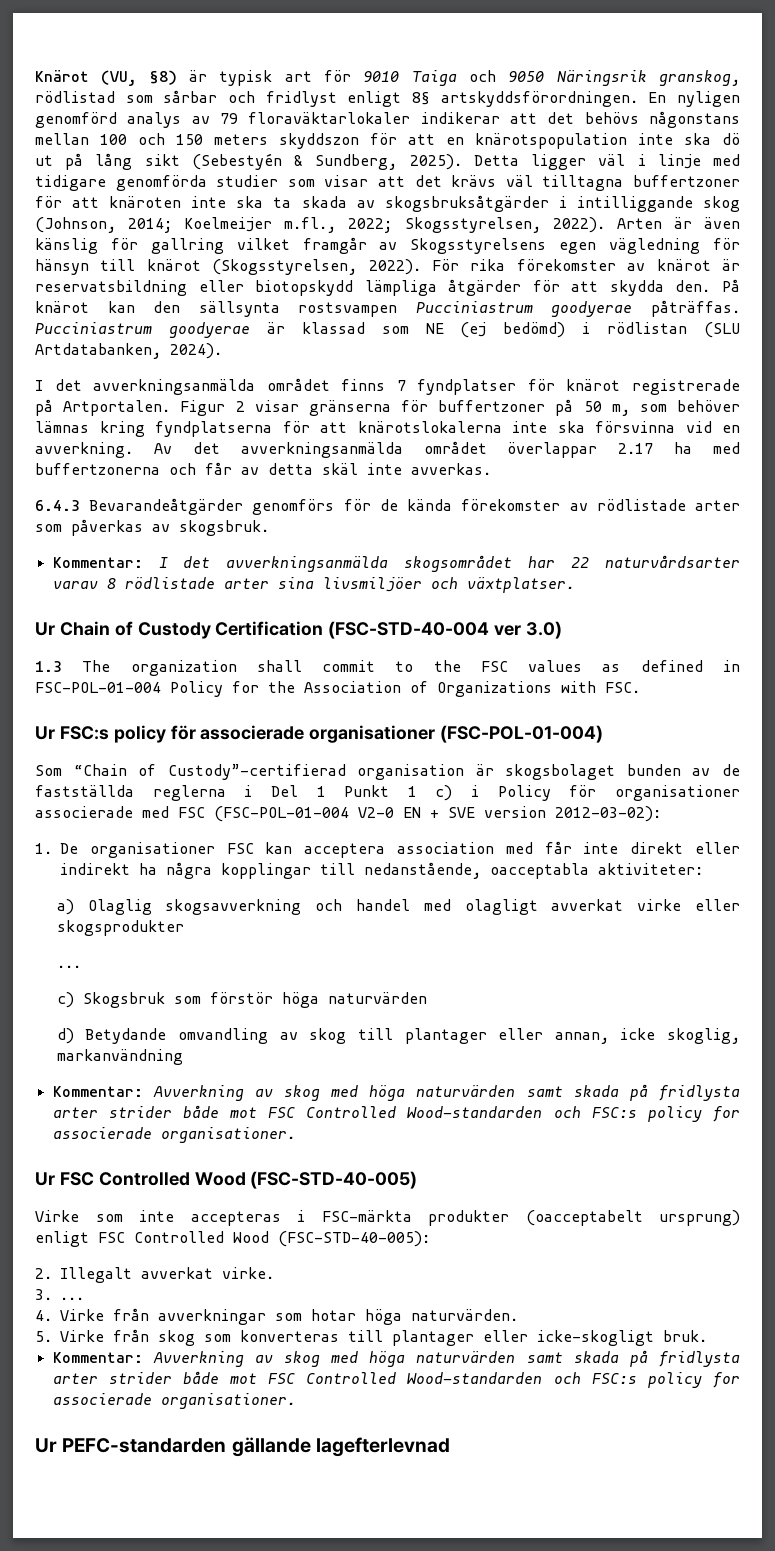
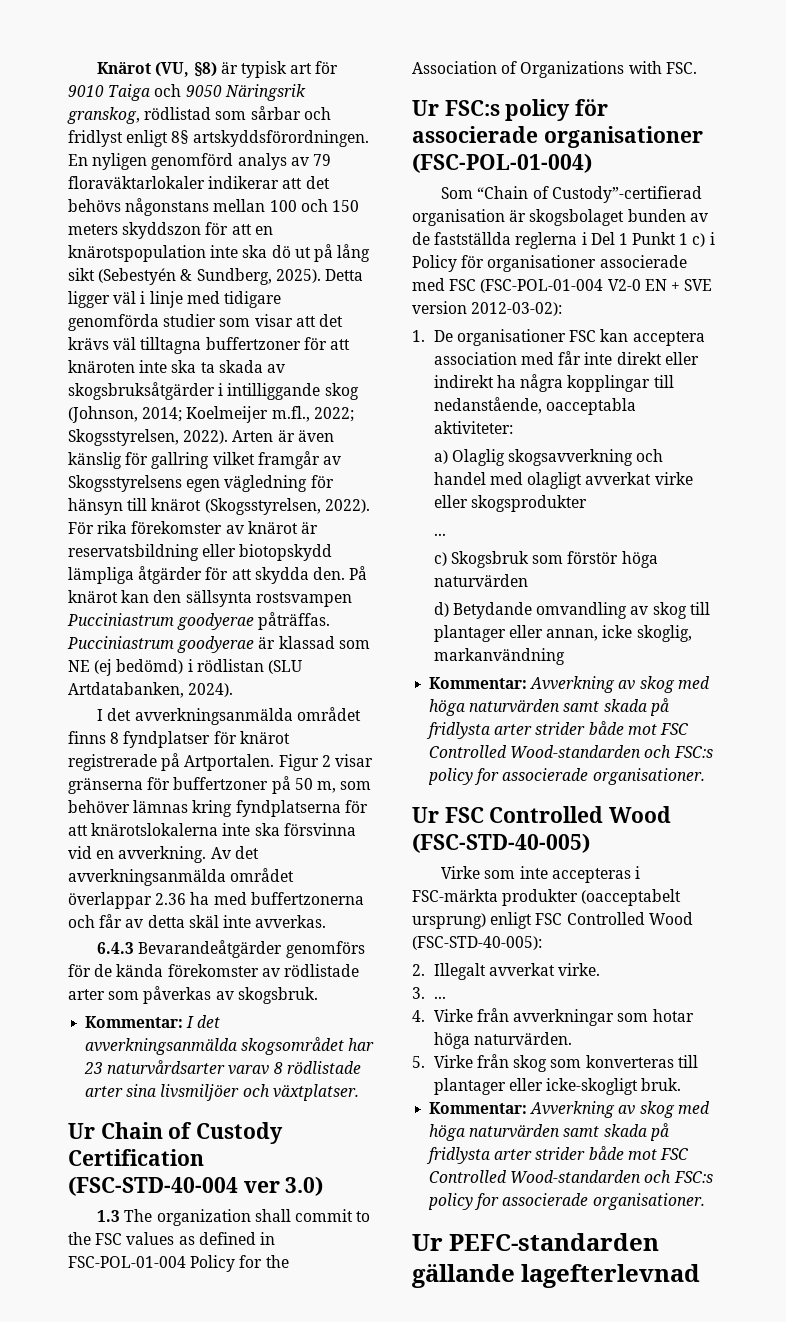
[396,380,406,391] 7 -> [110,732,120,744] 8
[618,443,654,454] 2.17 -> [155,893,187,905] 2.36
[571,557,590,568] 22 -> [84,1062,104,1074] 23

